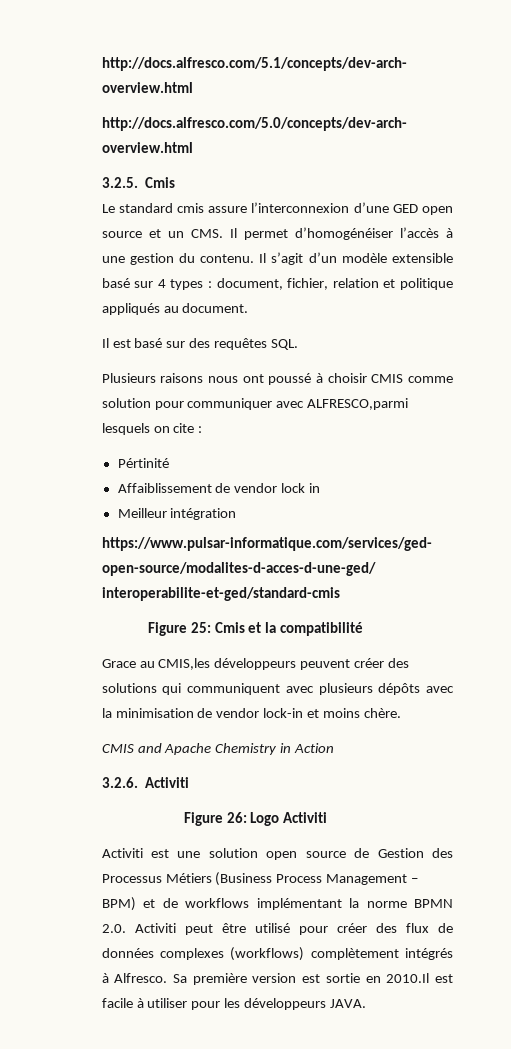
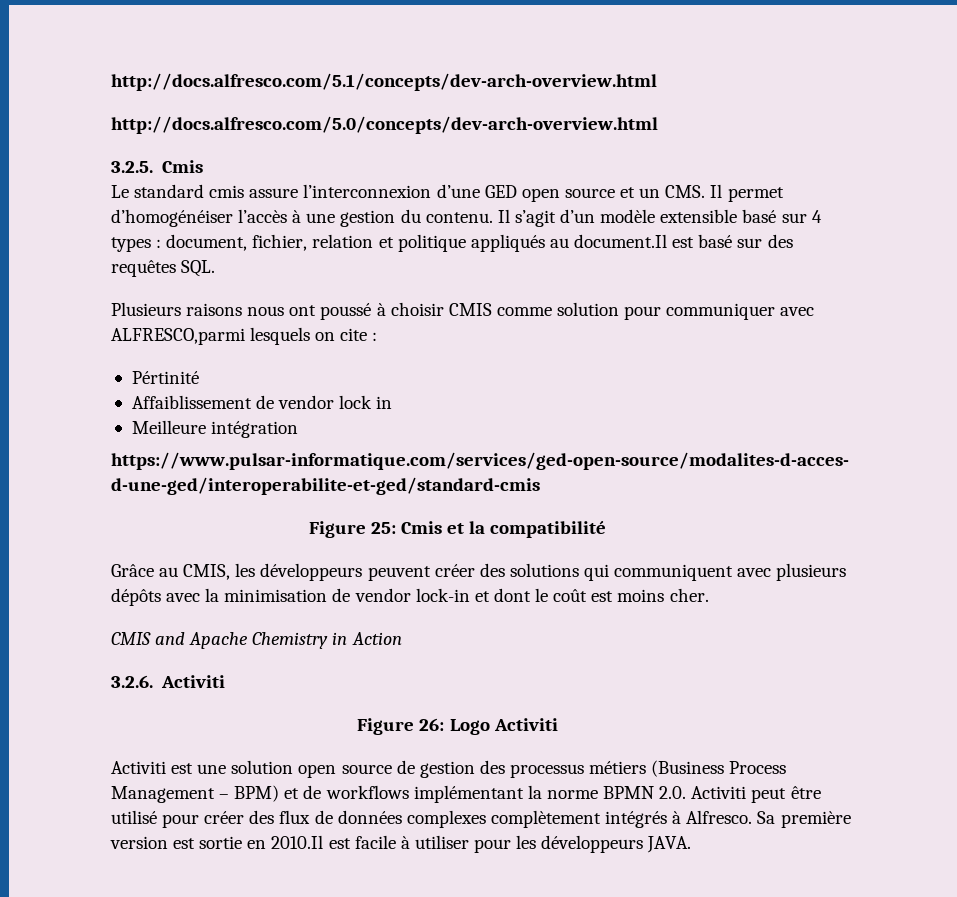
[182,303,249,313] [101,338,109,348] document. // Il -> [574,234,668,248] document.Il
[117,508,167,518] Meilleur -> [131,420,206,434] Meilleure
[101,658,211,670] Grace au CMIS,les -> [110,563,256,580] Grâce au CMIS, les
[323,708,401,718] moins chère. -> [493,588,709,602] dont le coût est moins cher.
[377,848,454,858] [101,873,212,883] Gestion des Processus Métiers -> [419,760,647,778] gestion des processus métiers
[230,947,305,961] (workflows) -> (486, 819) none

